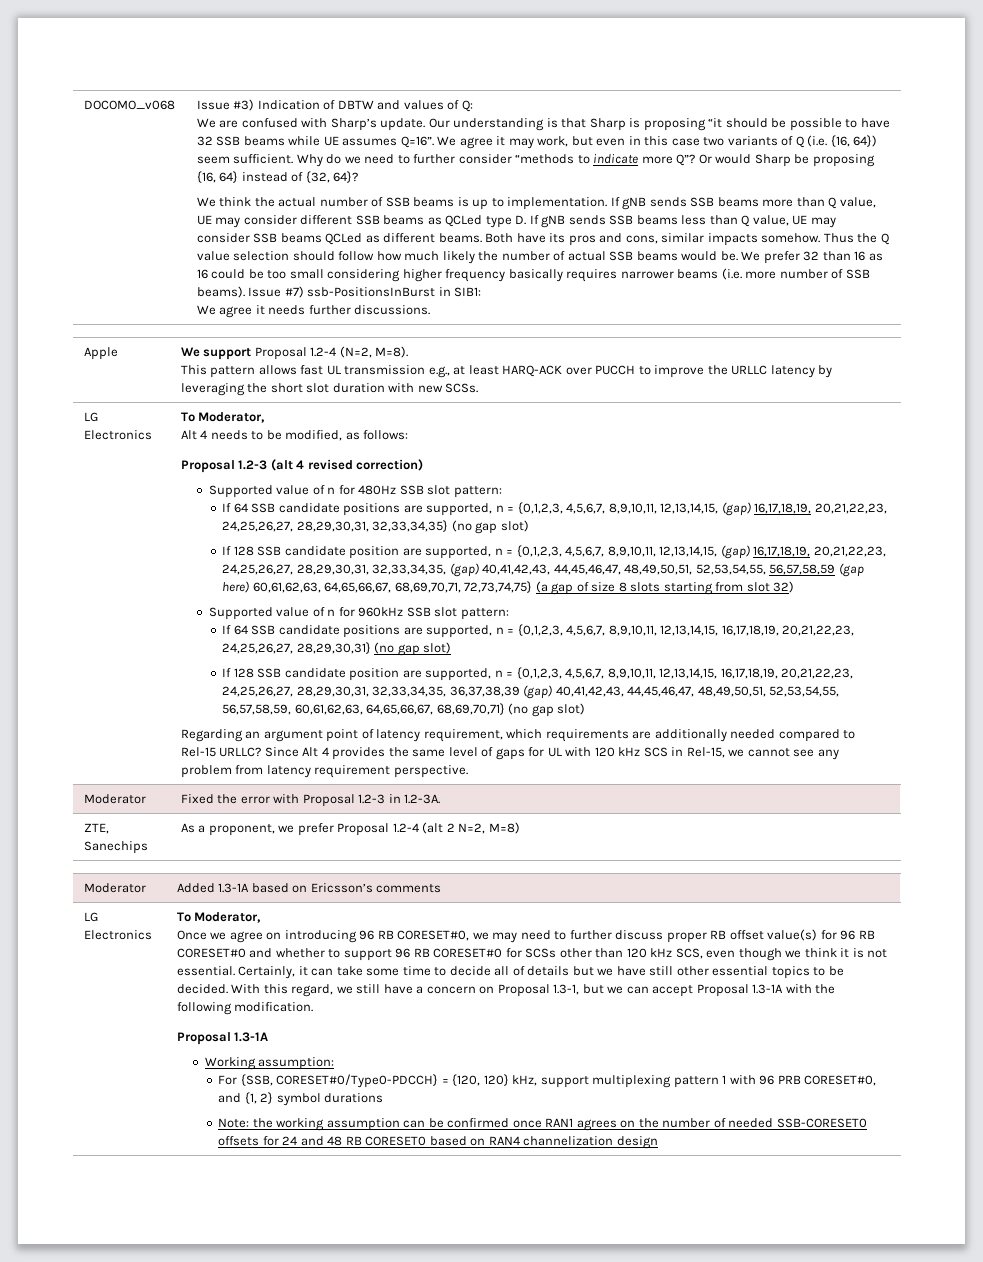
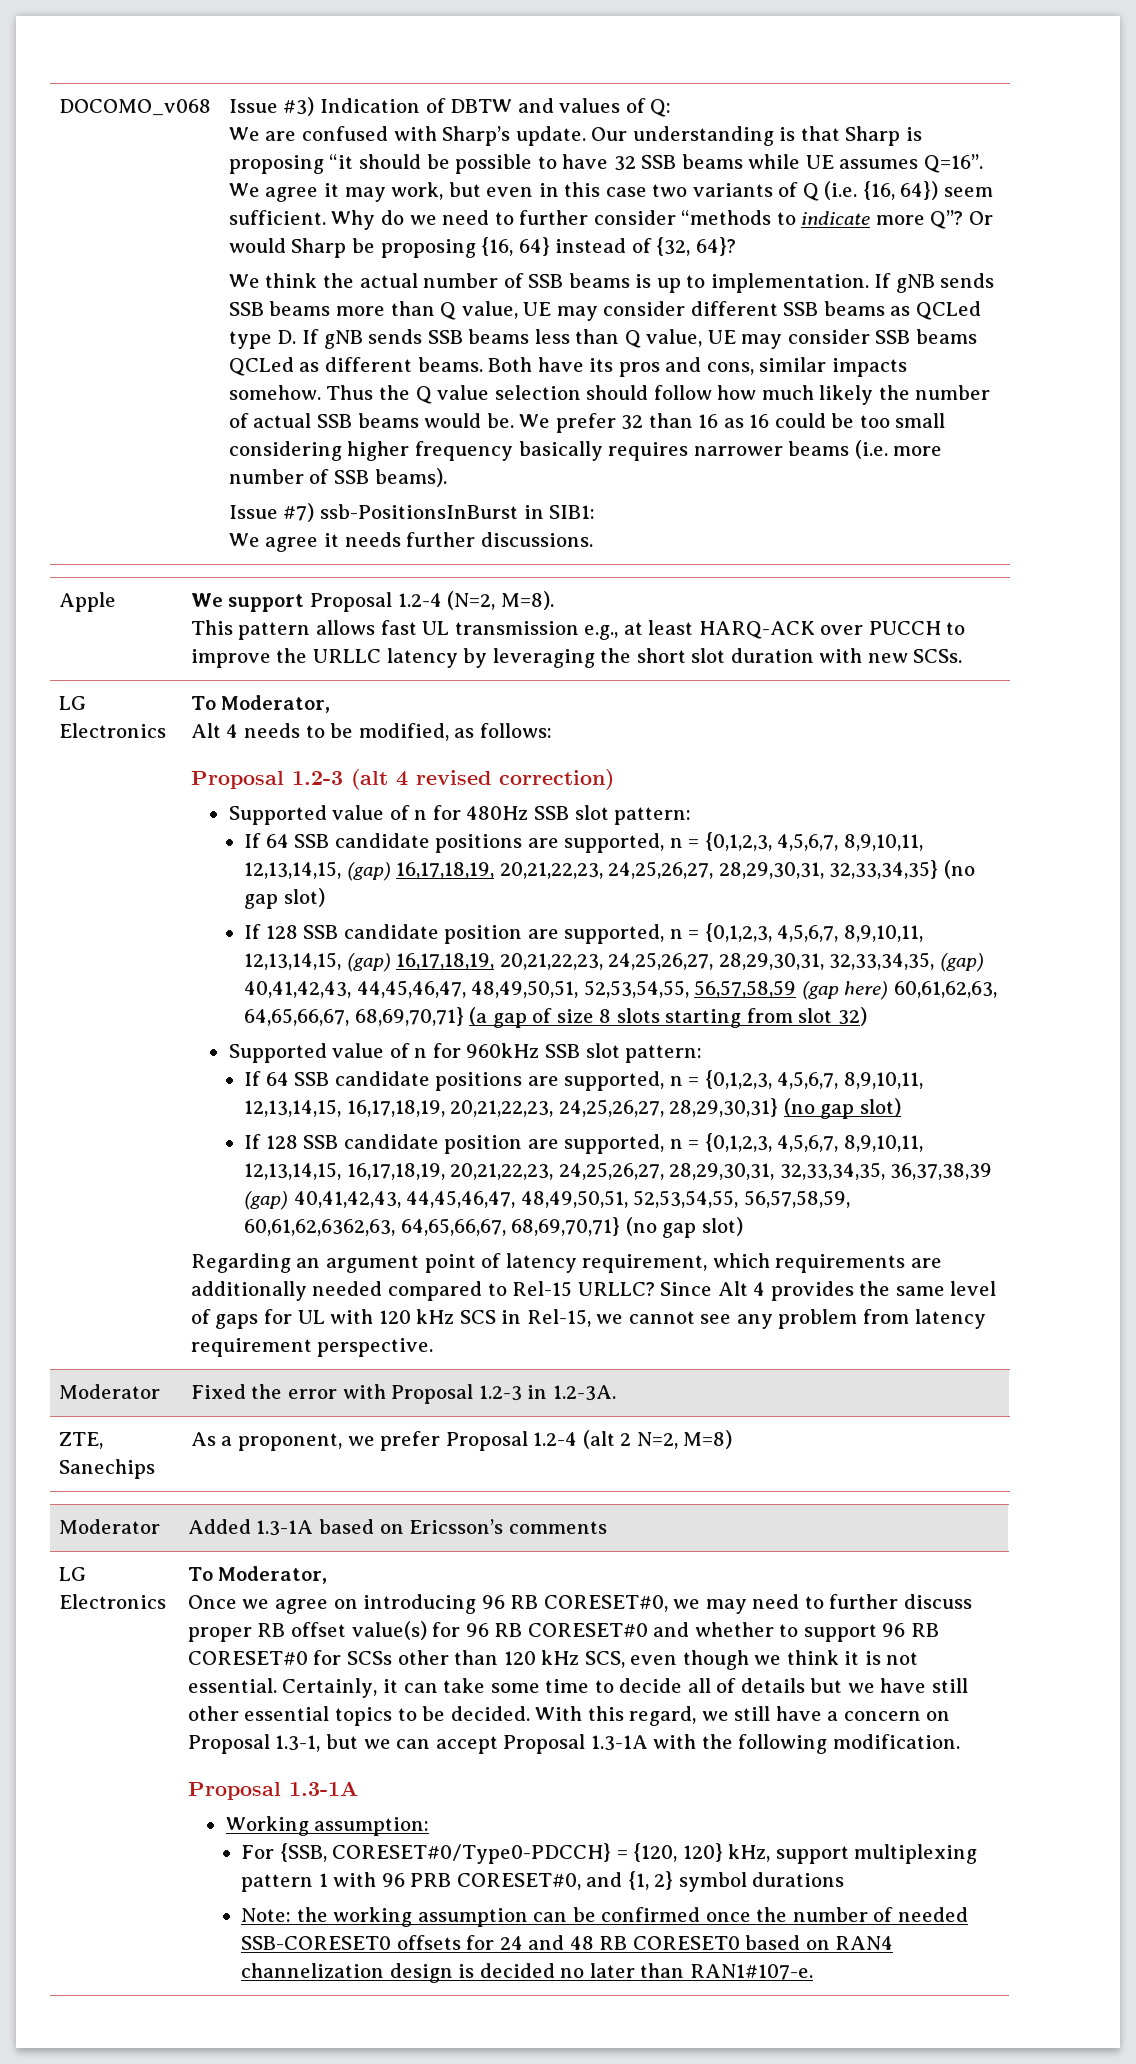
(245, 292) none -> (447, 477) //
[394,581,533,593] 68,69,70,71, 72,73,74,75} -> [354,1007,464,1026] 68,69,70,71}
[294,704,363,715] 60,61,62,63, -> [244,1219,396,1236] 60,61,62,6362,63,
[545,1118,636,1131] RAN1 agrees on -> (751, 1917) none
(658, 1142) none -> [458,1963,813,1980] is decided no later than RAN1#107-e.

